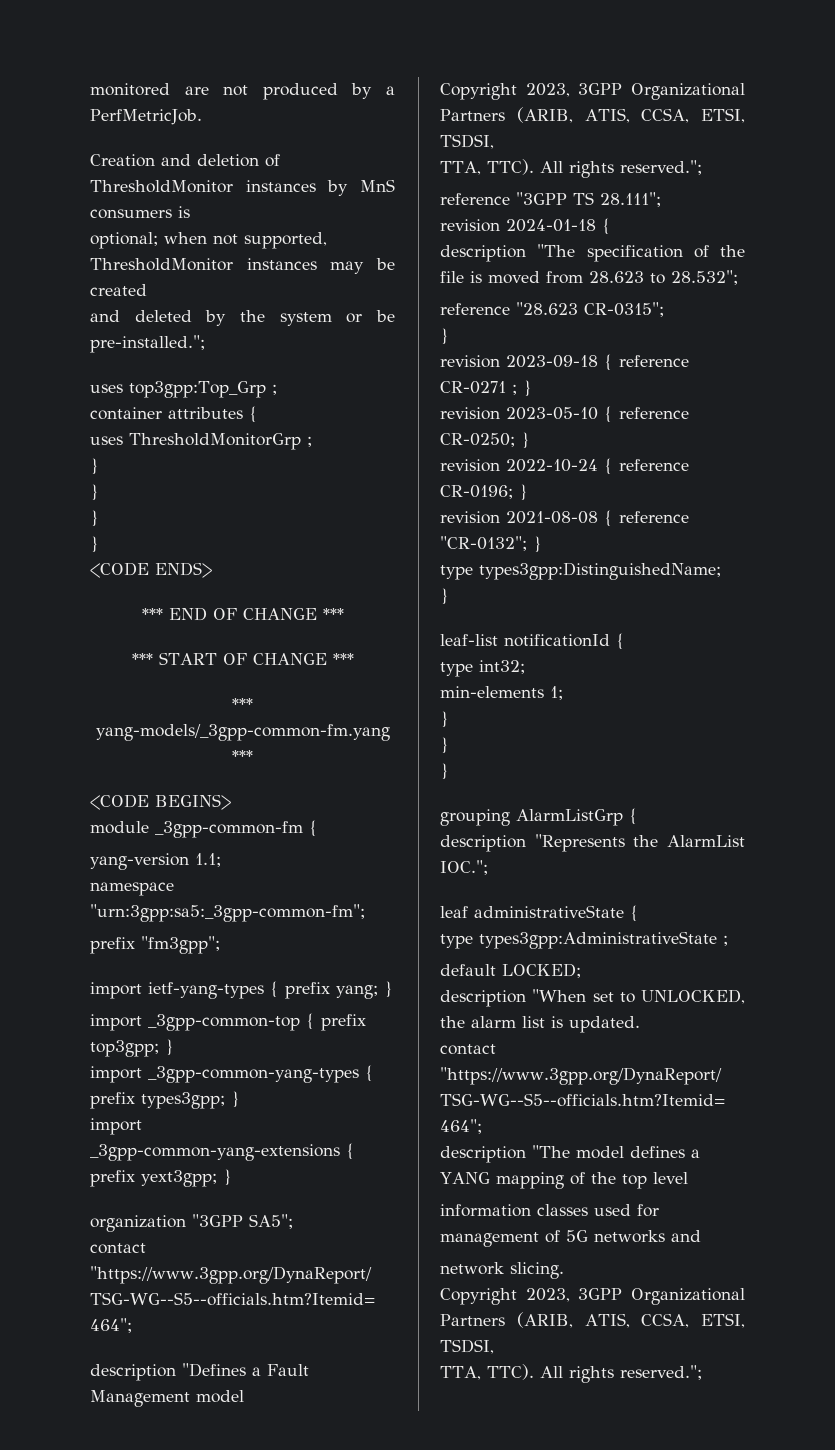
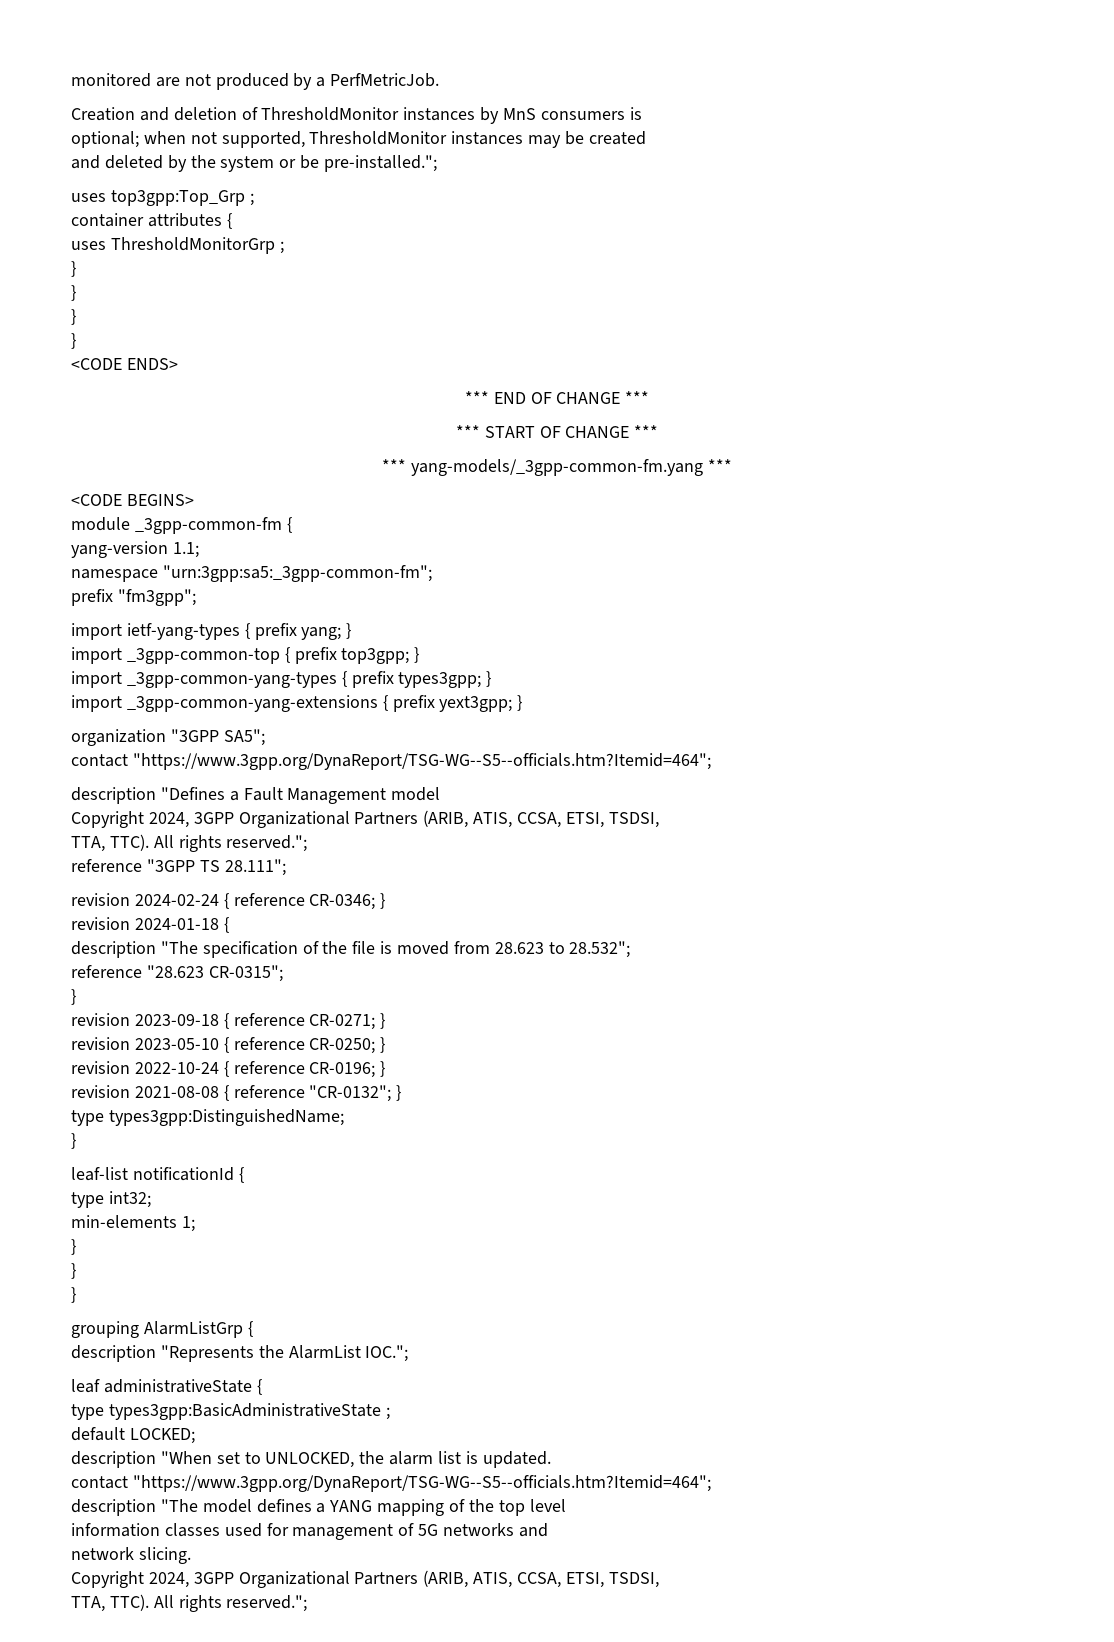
[525,83,570,97] 2023, -> [148,812,189,828] 2024,
(661, 199) none -> [71,893,386,910] // revision 2024-02-24 { reference CR-0346; }
[440,381,517,395] CR-0271 ; -> [309,1014,376,1030] CR-0271;
[479,931,717,949] types3gpp:AdministrativeState -> [108,1403,381,1420] types3gpp:BasicAdministrativeState
[525,1288,570,1302] 2023, -> [148,1572,189,1588] 2024,

